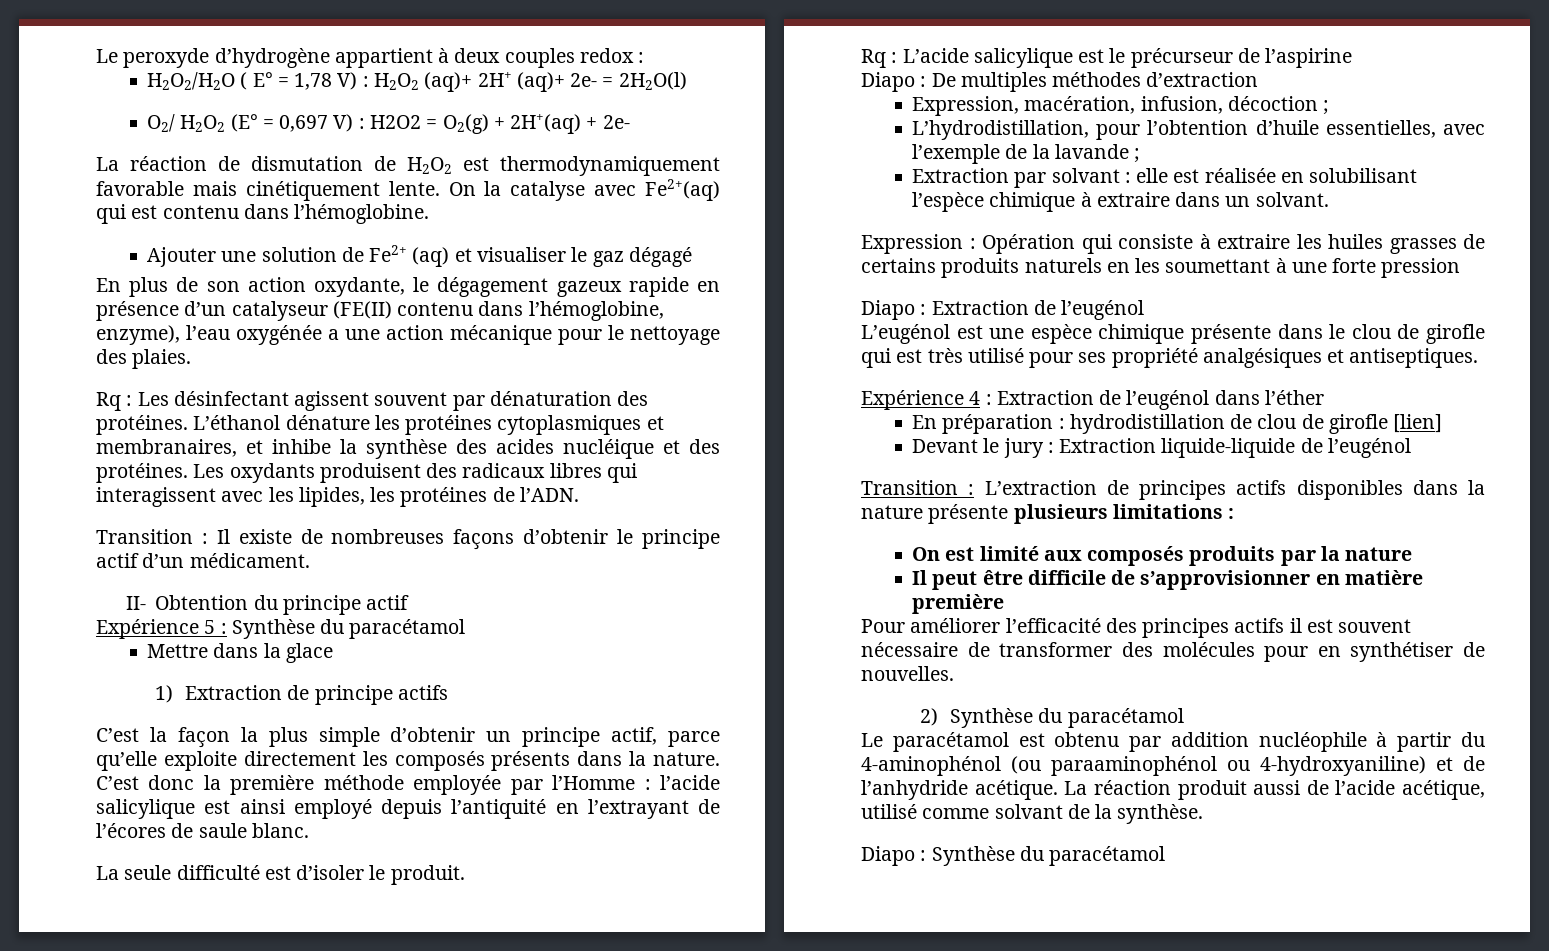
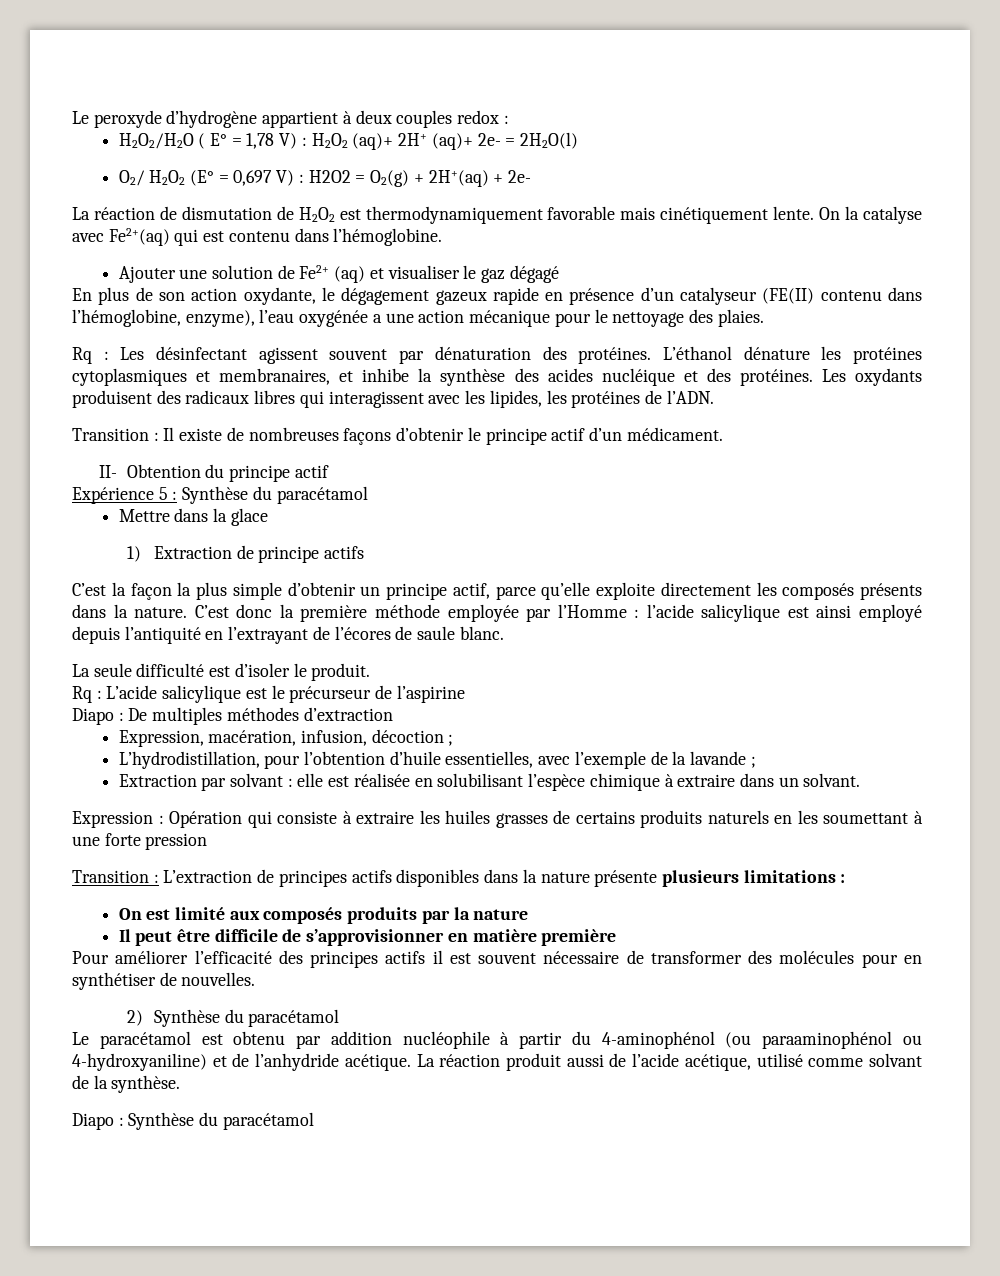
[861,300,1145,320] [861,324,1485,344] [861,348,1479,368] [861,390,1324,410] [912,414,1443,434] [912,438,1411,458] // Diapo : Extraction de l’eugénol // L’eugénol est une espèce chimique présente dans le clou de girofle qui est très utilisé pour ses propriété analgésiques et antiseptiques. // Expérience 4 : Extraction de l’eugénol dans l’éther // En préparation : hydrodistillation de clou de girofle [lien] // Devant le jury : Extraction liquide-liquide de l’eugénol -> (208, 841) none

